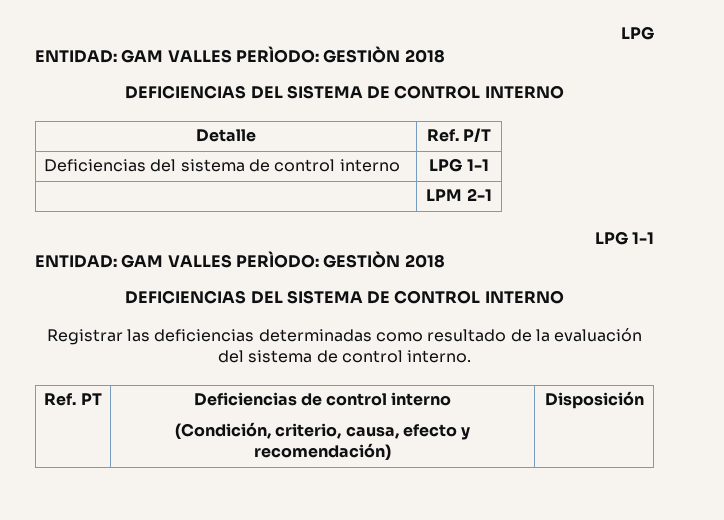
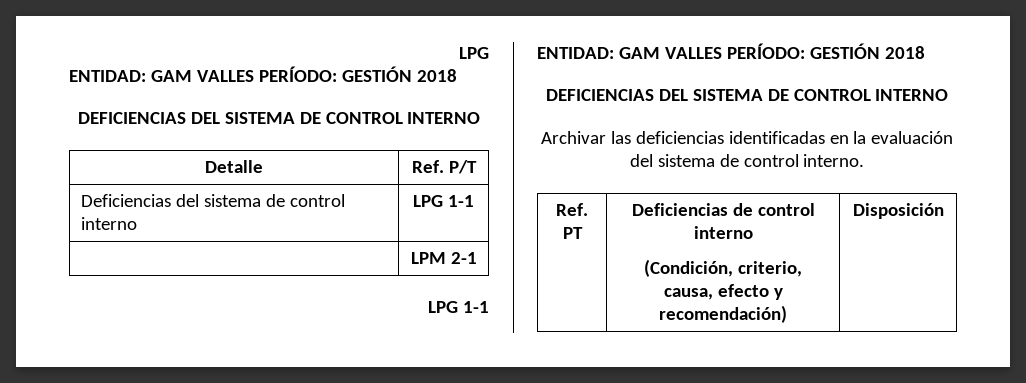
[235,46,401,63] PERÌODO: GESTIÒN -> [258,66,412,82] PERÍODO: GESTIÓN
[235,251,445,268] [125,290,564,304] [46,329,123,345] PERÌODO: GESTIÒN 2018 // DEFICIENCIAS DEL SISTEMA DE CONTROL INTERNO // Registrar -> [726,43,925,59] [545,89,949,101] [540,131,606,144] PERÍODO: GESTIÓN 2018 // DEFICIENCIAS DEL SISTEMA DE CONTROL INTERNO // Archivar
[258,329,532,342] determinadas como resultado de -> [728,131,849,144] identificadas en

